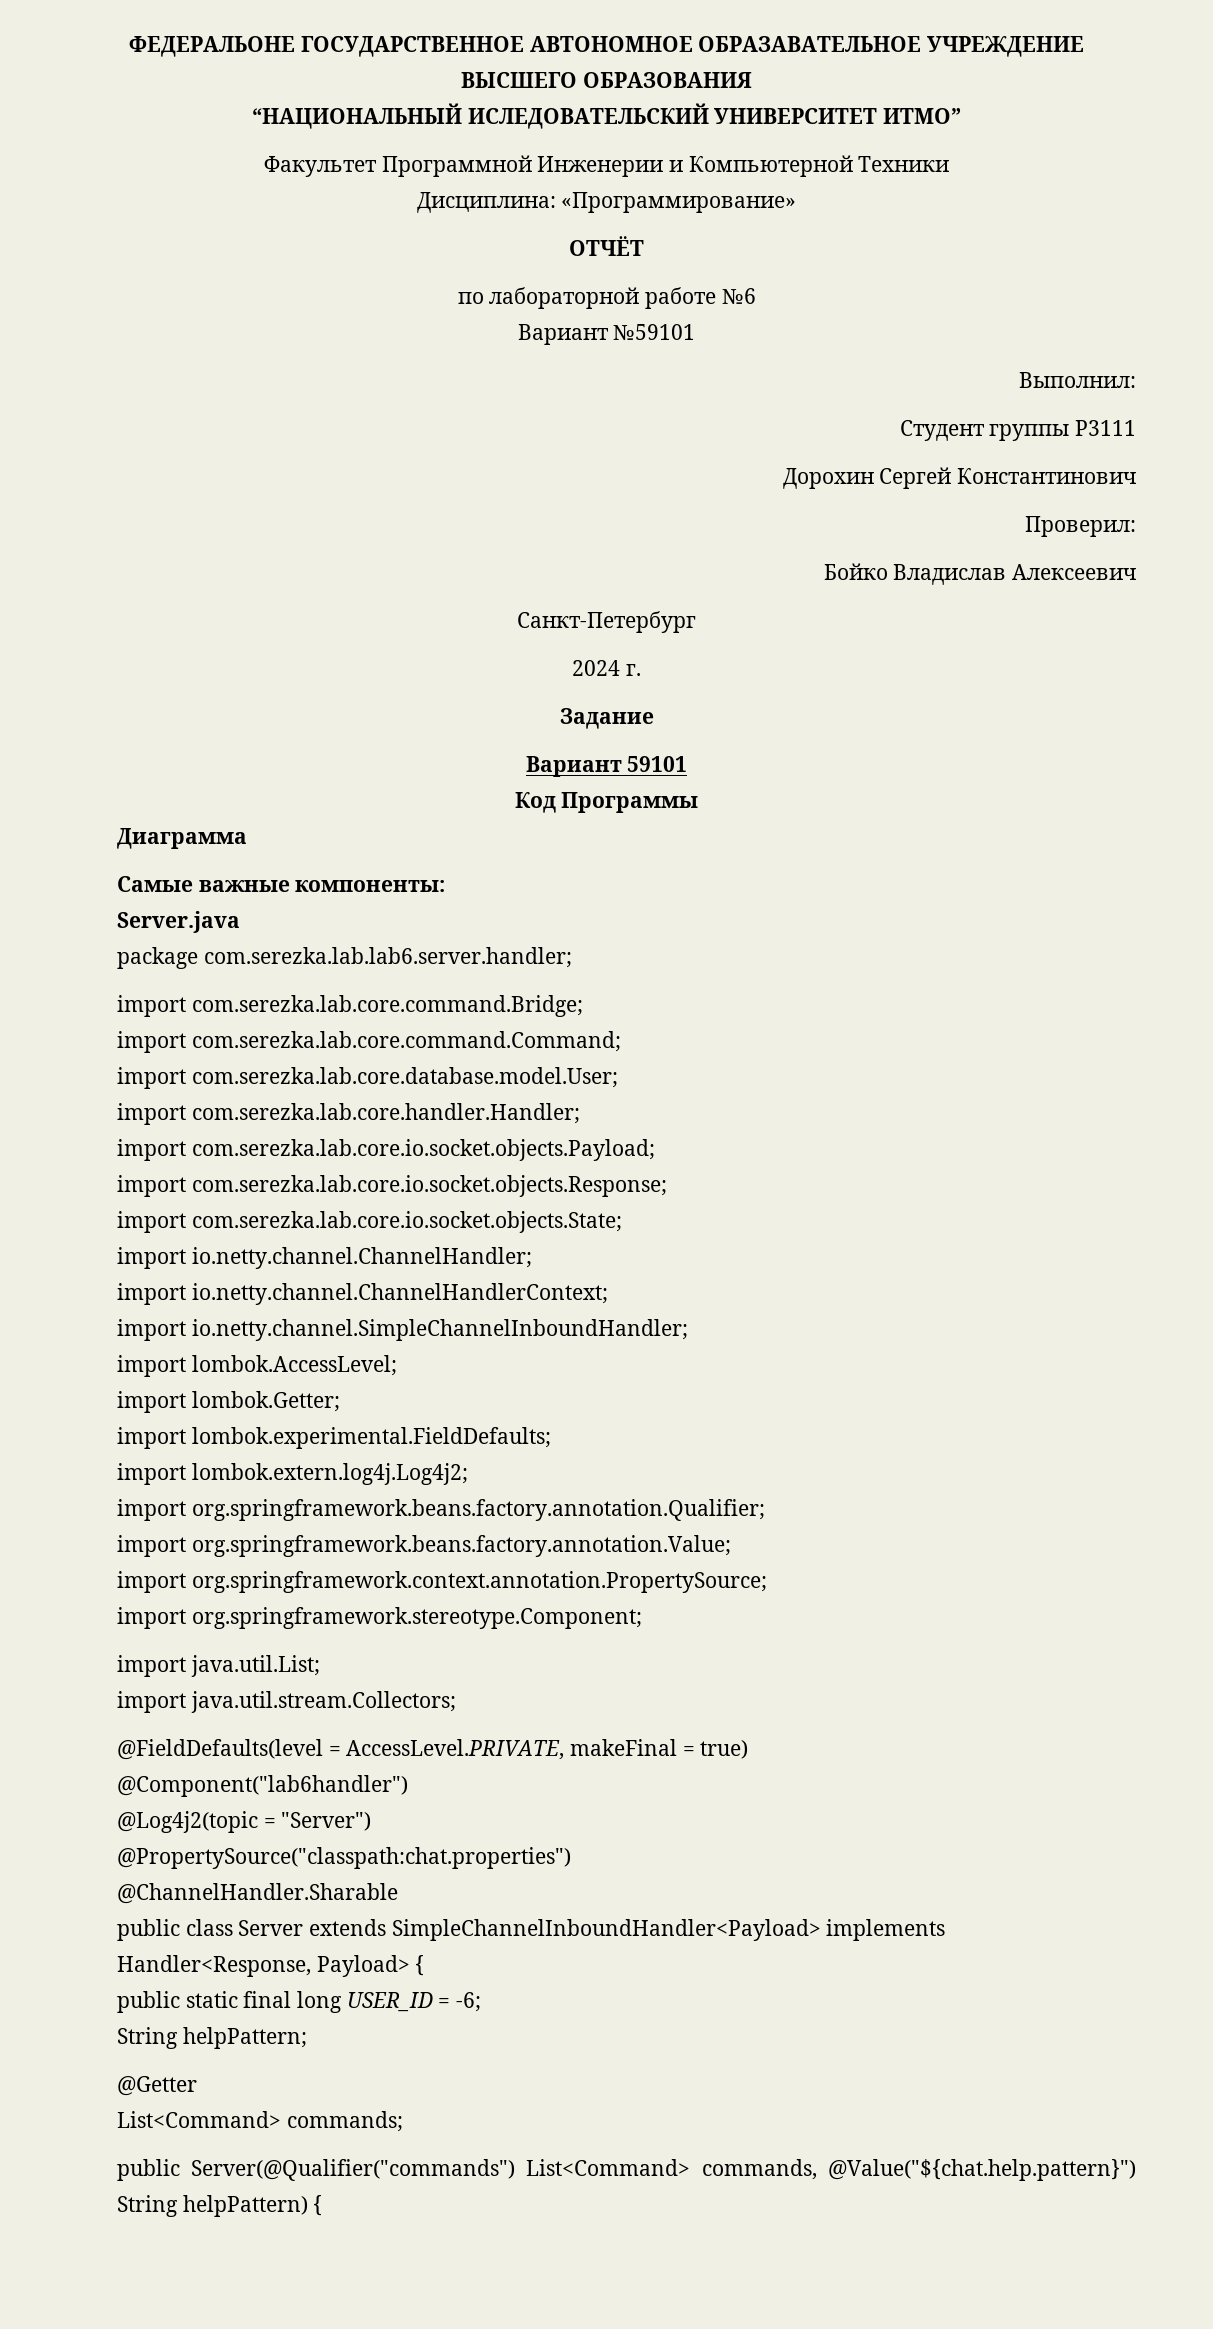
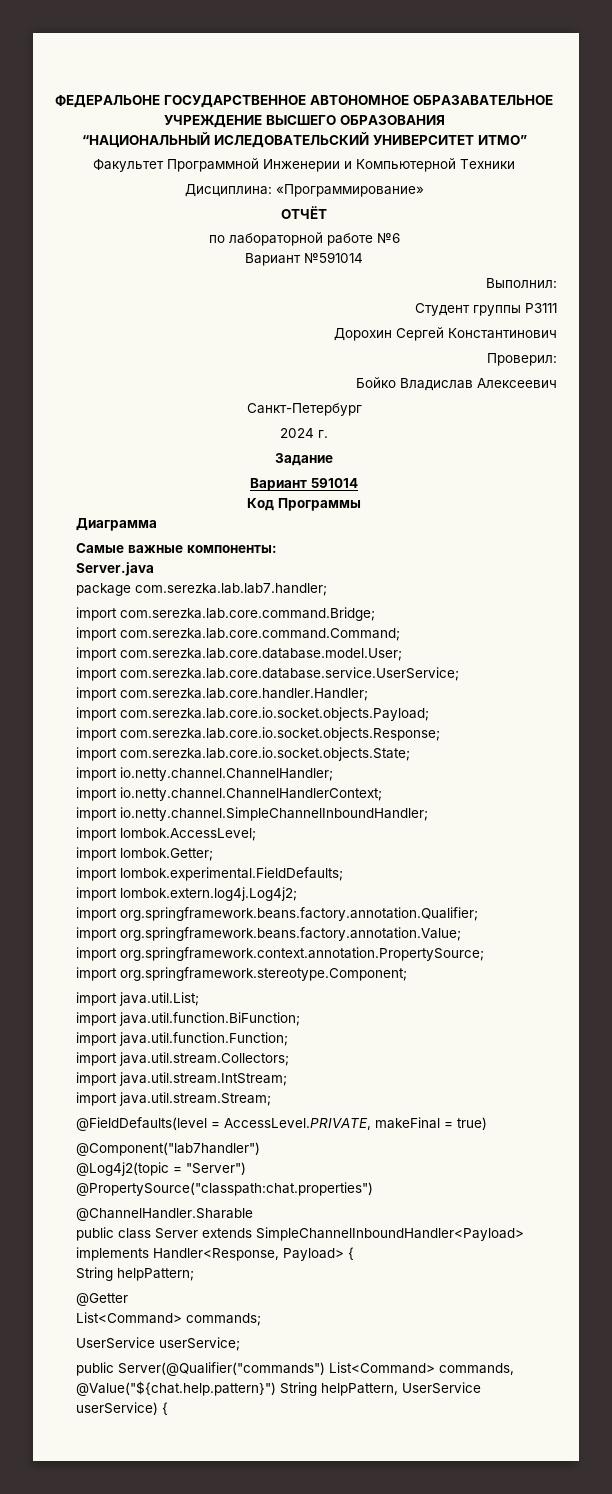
[613,324,696,340] №59101 -> [304,252,363,263] №591014
[627,756,688,772] 59101 -> [311,478,358,488] 591014
[203,947,572,968] com.serezka.lab.lab6.server.handler; -> [135,583,328,596] com.serezka.lab.lab7.handler;
(618, 1077) none -> [76,667,460,681] // import com.serezka.lab.core.database.service.UserService;
[190,1691,456,1713] java.util.stream.Collectors; -> [119,1012,301,1026] [76,1032,289,1046] [76,1052,290,1066] [76,1072,288,1086] [76,1092,272,1106] java.util.function.BiFunction; // import java.util.function.Function; // import java.util.stream.Collectors; // import java.util.stream.IntStream; // import java.util.stream.Stream;
[116,1775,408,1797] @Component("lab6handler") -> [76,1142,261,1156] @Component("lab7handler")
[116,1991,481,2013] // public static final long USER_ID = -6; -> (355, 1253) none
(403, 2121) none -> [76,1337,241,1351] // UserService userService;
[182,2195,308,2217] helpPattern) -> [321,1382,482,1396] [76,1402,159,1415] helpPattern, UserService userService)

